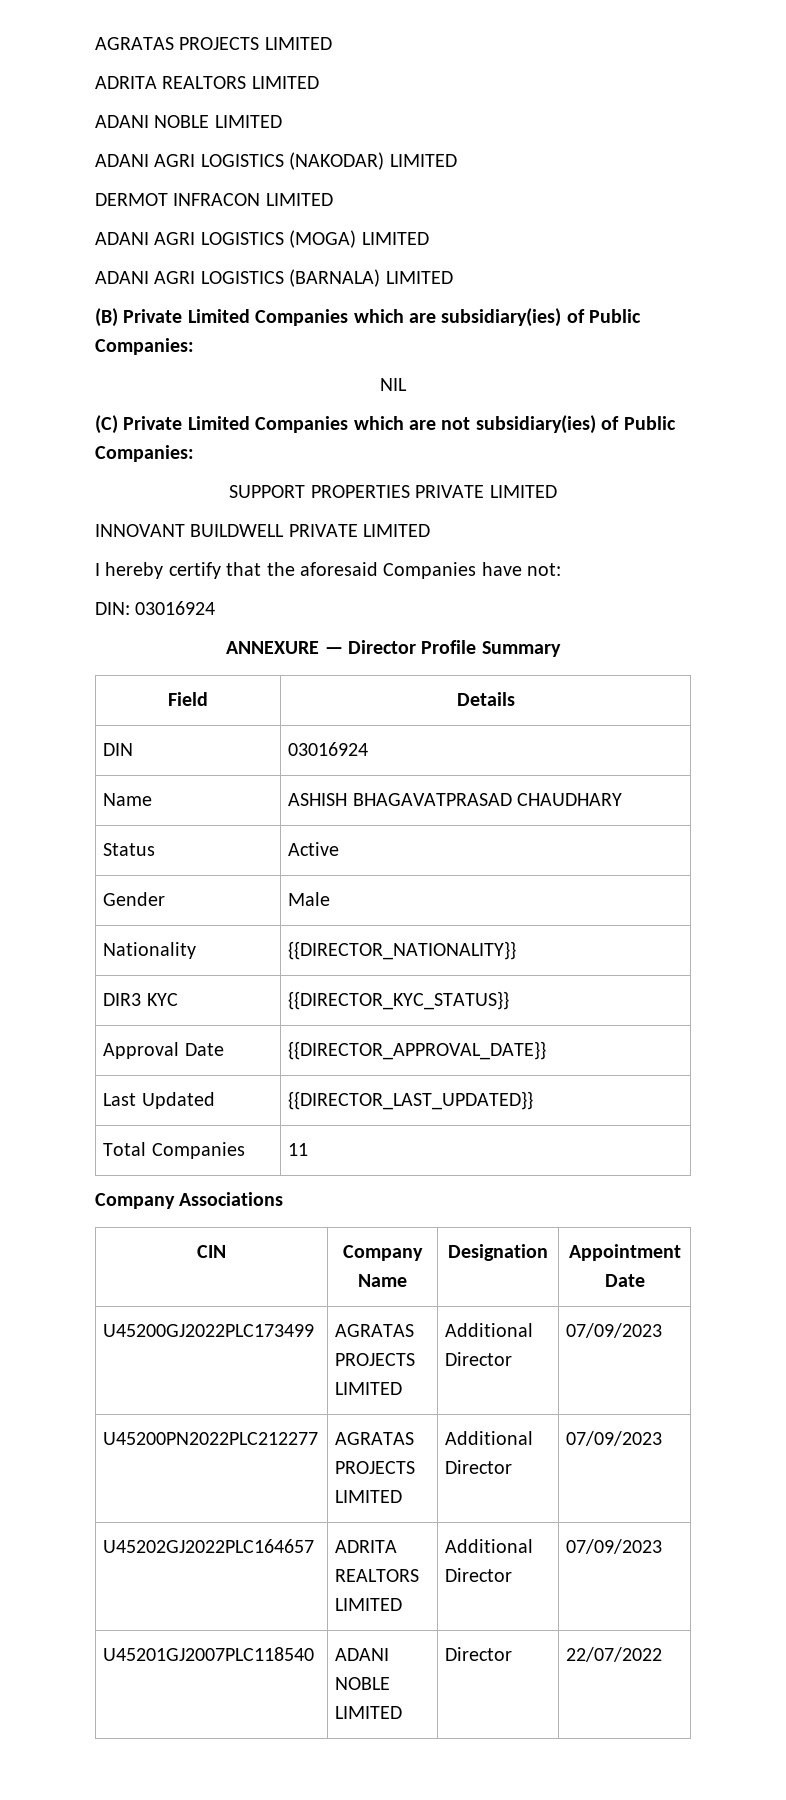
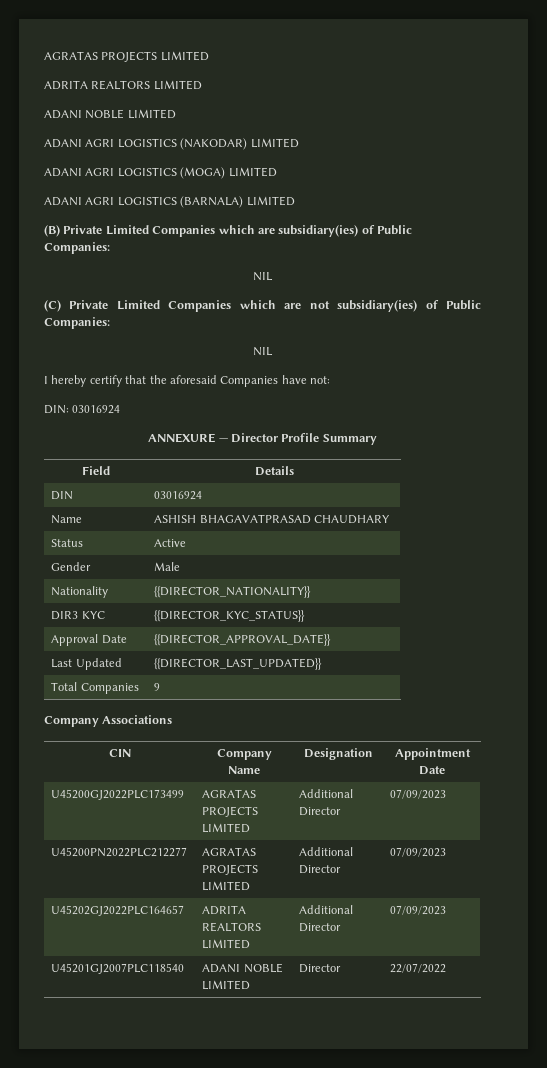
[95,193,333,206] // DERMOT INFRACON LIMITED -> (299, 143) none
[229,485,557,498] [95,524,431,537] SUPPORT PROPERTIES PRIVATE LIMITED // INNOVANT BUILDWELL PRIVATE LIMITED -> [253,347,273,356] NIL
[288,1143,309,1156] 11 -> [154,683,161,691] 9

